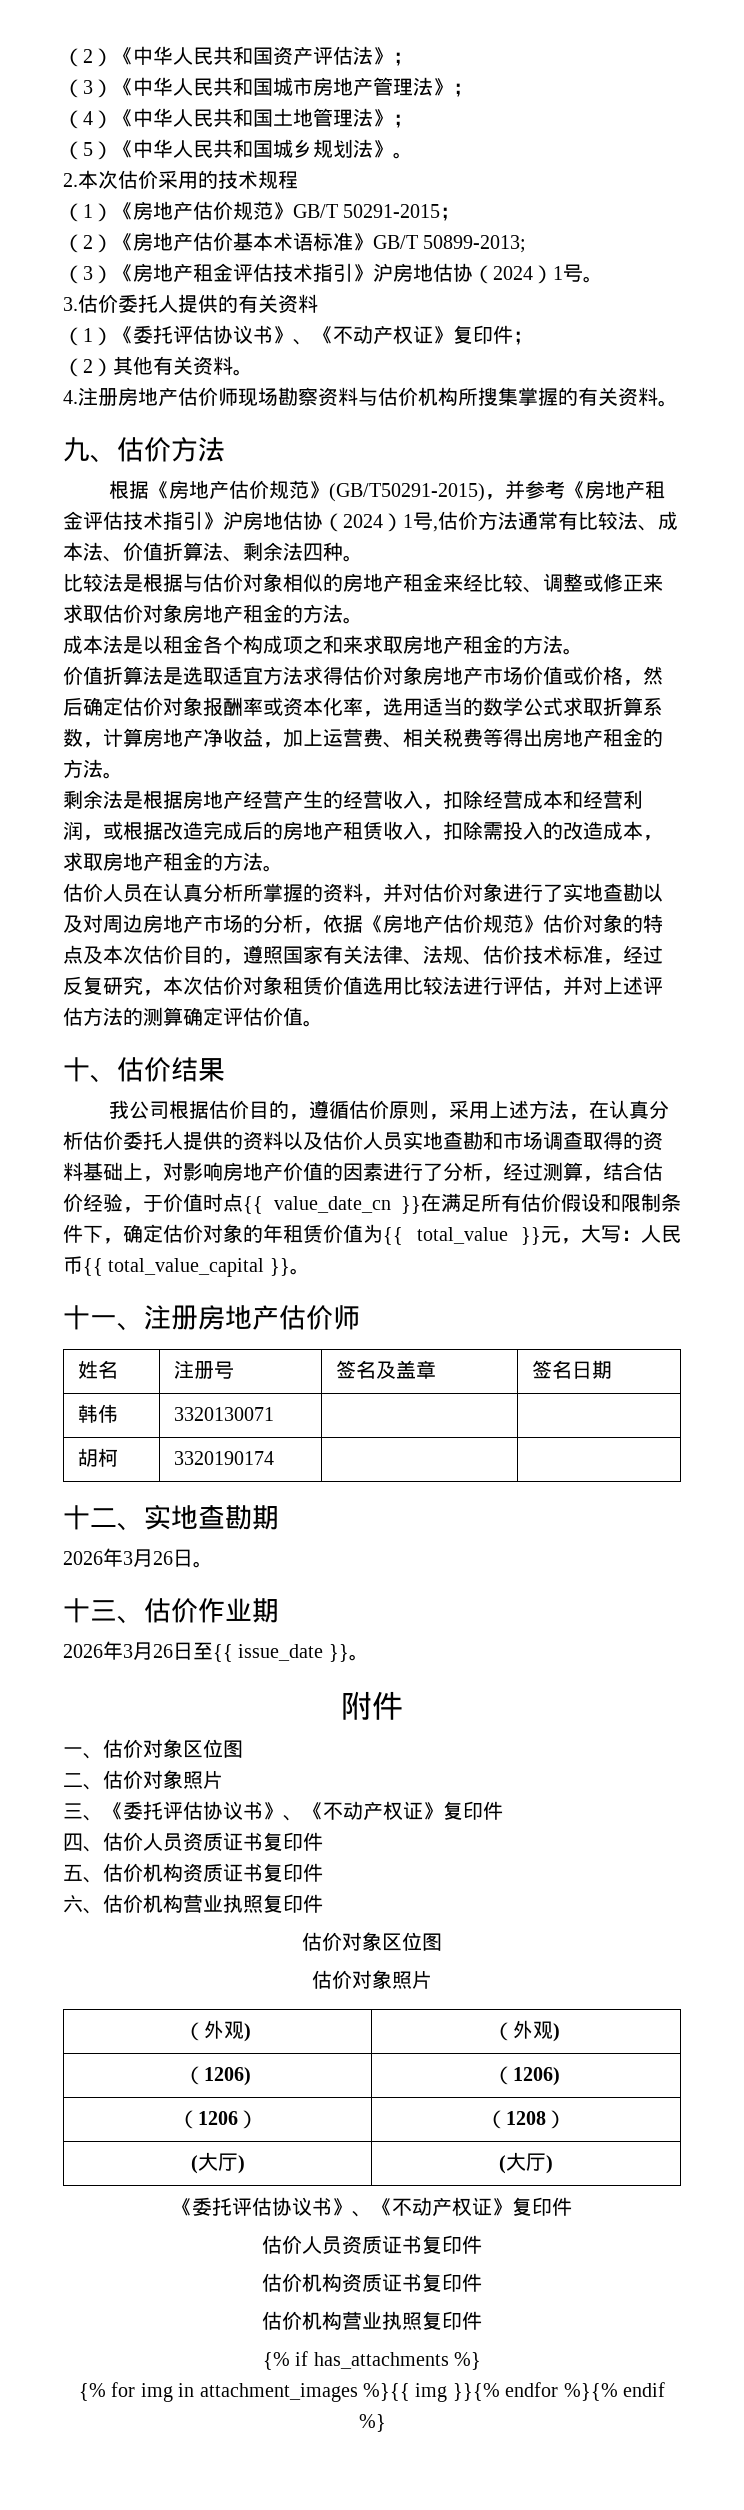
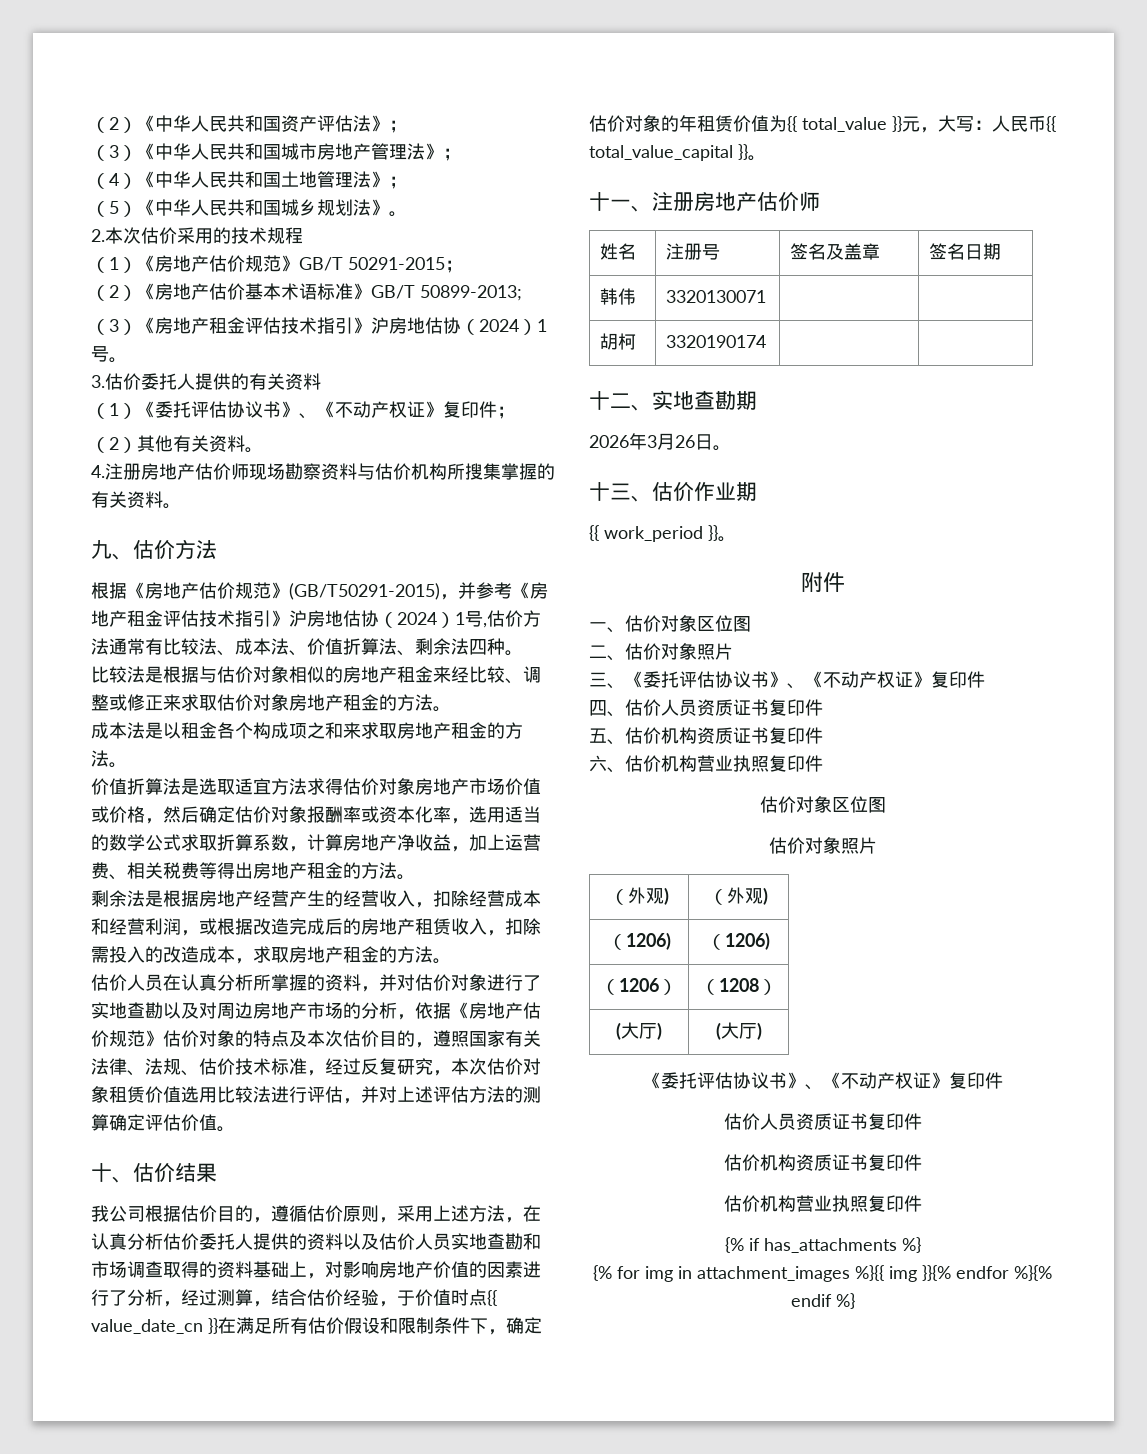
[63,1641,324,1662] 2026年3月26日至{{ issue_date -> [589,525,703,542] {{ work_period

